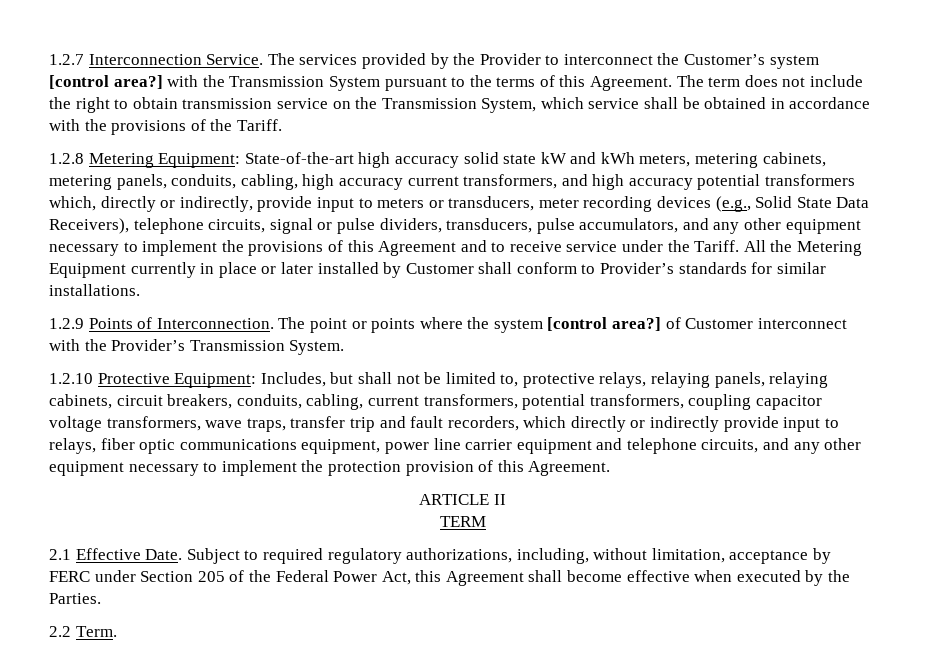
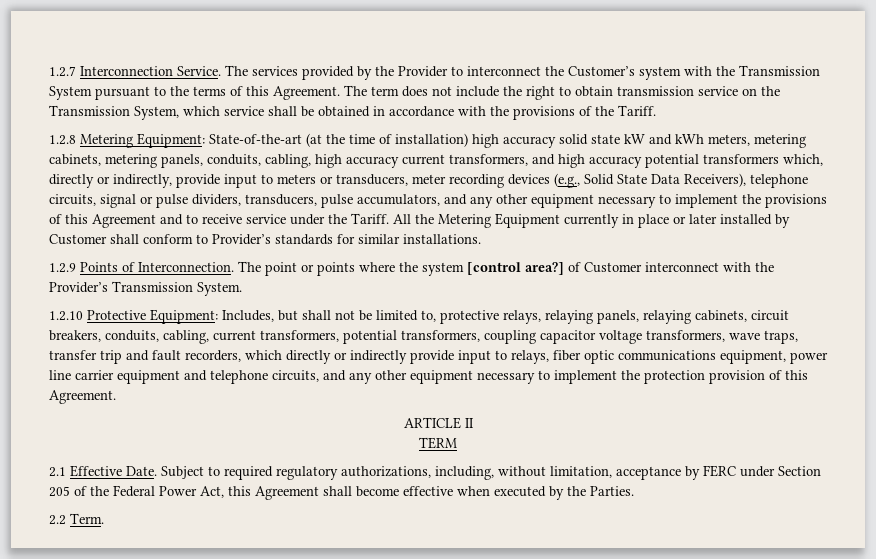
[49,75,163,89] [control area?] -> (681, 73) none
(354, 158) none -> [306,133,468,147] (at the time of installation)

